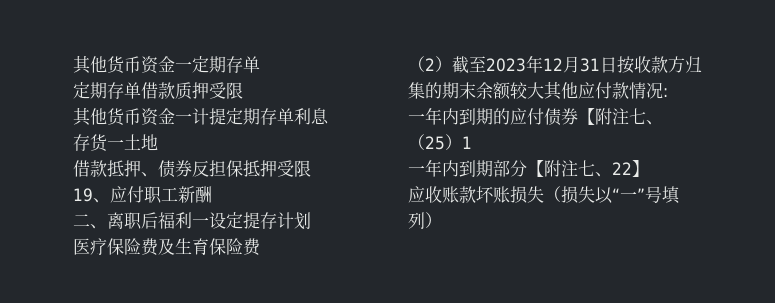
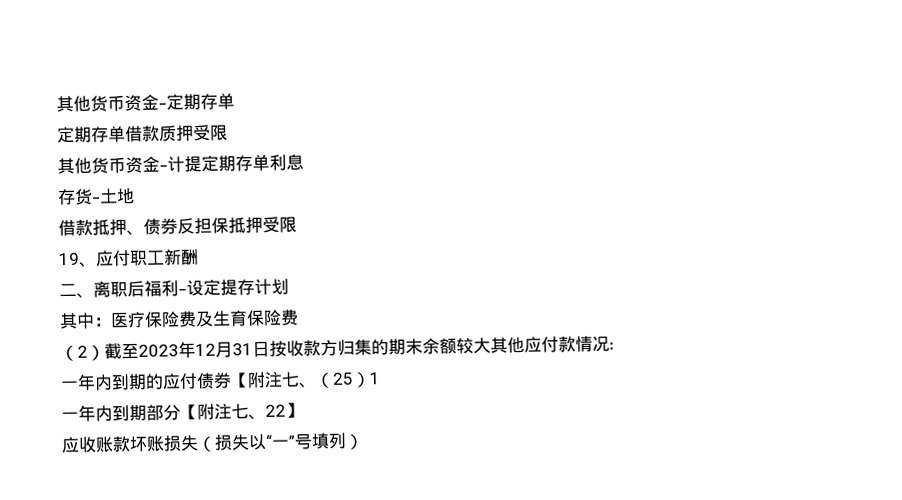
[73,55,192,74] 其他货币资金一 -> [56,94,167,113] 其他货币资金-
[175,113,192,123] 一 -> [159,164,168,171] -
[107,139,124,149] 一 -> [92,196,101,203] -
[192,217,209,227] 一 -> [178,288,187,295] -
(311, 221) none -> [59,312,112,330] 其中：

